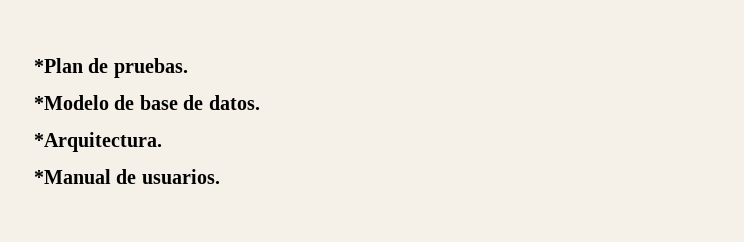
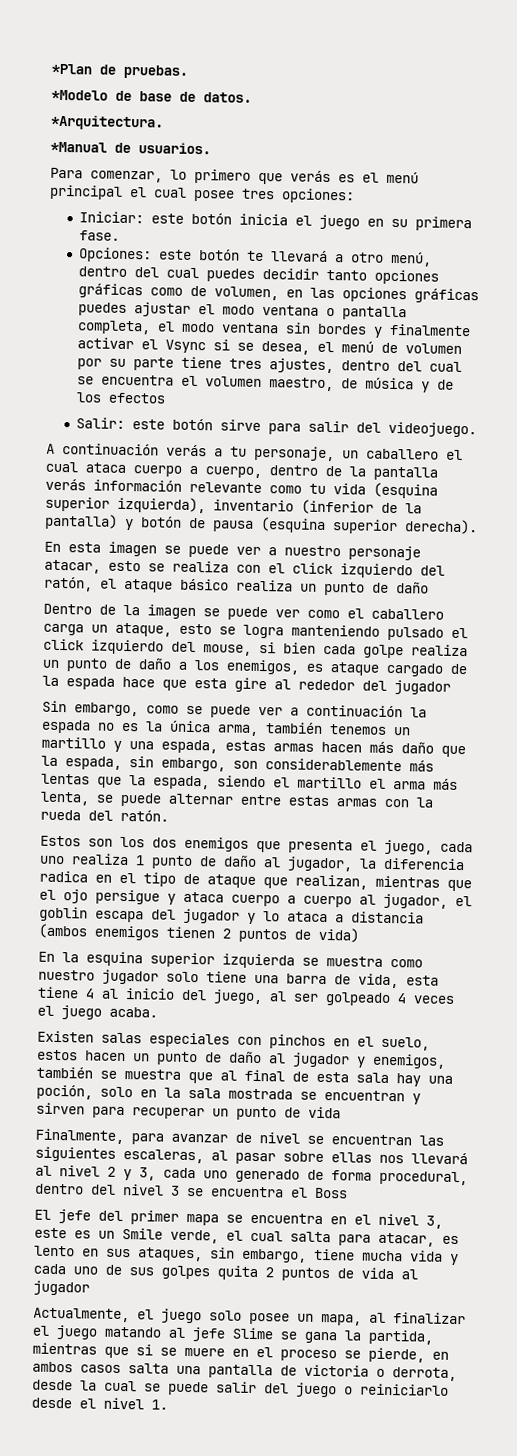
(220, 176) none -> [50,167,419,185] [49,184,355,204] [79,211,473,232] [79,230,121,241] [78,247,433,267] [78,266,440,285] [78,283,480,304] [78,302,408,321] [77,320,472,338] [77,337,463,355] [77,356,463,374] [77,374,455,393] [76,392,167,404] [76,417,478,438] [46,443,463,462] [45,461,438,481] [45,478,438,499] [45,496,422,515] [44,513,478,535] [44,541,421,561] [44,559,445,579] [44,576,429,596] [43,603,444,621] [43,622,468,641] [43,638,468,659] [42,658,467,677] [42,675,451,695] [42,700,427,718] [41,719,411,736] [41,736,466,758] [41,755,434,772] [41,773,458,790] [40,791,433,808] [40,809,169,822] [40,835,473,855] [39,853,465,872] [39,870,472,892] [39,889,472,909] [39,906,424,924] [38,923,360,943] [38,951,423,969] [38,969,439,989] [37,986,455,1007] [37,1005,158,1020] [37,1030,430,1051] [36,1049,446,1069] [36,1066,453,1087] [36,1084,421,1105] [36,1102,341,1121] [35,1128,444,1146] [35,1146,468,1165] [35,1165,468,1186] [34,1183,348,1199] [34,1209,443,1229] [34,1227,459,1247] [34,1245,459,1266] [33,1263,418,1282] [33,1280,90,1296] [33,1307,466,1326] [32,1325,433,1345] [32,1342,449,1363] [32,1361,457,1382] [32,1379,449,1398] [31,1397,168,1410] // Para comenzar, lo primero que verás es el menú principal el cual posee tres opciones: // Iniciar: este botón inicia el juego en su primera fase. // Opciones: este botón te llevará a otro menú, dentro del cual puedes decidir tanto opciones gráficas como de volumen, en las opciones gráficas puedes ajustar el modo ventana o pantalla completa, el modo ventana sin bordes y finalmente activar el Vsync si se desea, el menú de volumen por su parte tiene tres ajustes, dentro del cual se encuentra el volumen maestro, de música y de los efectos // Salir: este botón sirve para salir del videojuego. // A continuación verás a tu personaje, un caballero el cual ataca cuerpo a cuerpo, dentro de la pantalla verás información relevante como tu vida (esquina superior izquierda), inventario (inferior de la pantalla) y botón de pausa (esquina superior derecha). // En esta imagen se puede ver a nuestro personaje atacar, esto se realiza con el click izquierdo del ratón, el ataque básico realiza un punto de daño // Dentro de la imagen se puede ver como el caballero carga un ataque, esto se logra manteniendo pulsado el click izquierdo del mouse, si bien cada golpe realiza un punto de daño a los enemigos, es ataque cargado de la espada hace que esta gire al rededor del jugador // Sin embargo, como se puede ver a continuación la espada no es la única arma, también tenemos un martillo y una espada, estas armas hacen más daño que la espada, sin embargo, son considerablemente más lentas que la espada, siendo el martillo el arma más lenta, se puede alternar entre estas armas con la rueda del ratón. // Estos son los dos enemigos que presenta el juego, cada uno realiza 1 punto de daño al jugador, la diferencia radica en el tipo de ataque que realizan, mientras que el ojo persigue y ataca cuerpo a cuerpo al jugador, el goblin escapa del jugador y lo ataca a distancia (ambos enemigos tienen 2 puntos de vida) // En la esquina superior izquierda se muestra como nuestro jugador solo tiene una barra de vida, esta tiene 4 al inicio del juego, al ser golpeado 4 veces el juego acaba. // Existen salas especiales con pinchos en el suelo, estos hacen un punto de daño al jugador y enemigos, también se muestra que al final de esta sala hay una poción, solo en la sala mostrada se encuentran y sirven para recuperar un punto de vida // Finalmente, para avanzar de nivel se encuentran las siguientes escaleras, al pasar sobre ellas nos llevará al nivel 2 y 3, cada uno generado de forma procedural, dentro del nivel 3 se encuentra el Boss // El jefe del primer mapa se encuentra en el nivel 3, este es un Smile verde, el cual salta para atacar, es lento en sus ataques, sin embargo, tiene mucha vida y cada uno de sus golpes quita 2 puntos de vida al jugador // Actualmente, el juego solo posee un mapa, al finalizar el juego matando al jefe Slime se gana la partida, mientras que si se muere en el proceso se pierde, en ambos casos salta una pantalla de victoria o derrota, desde la cual se puede salir del juego o reiniciarlo desde el nivel 1.

